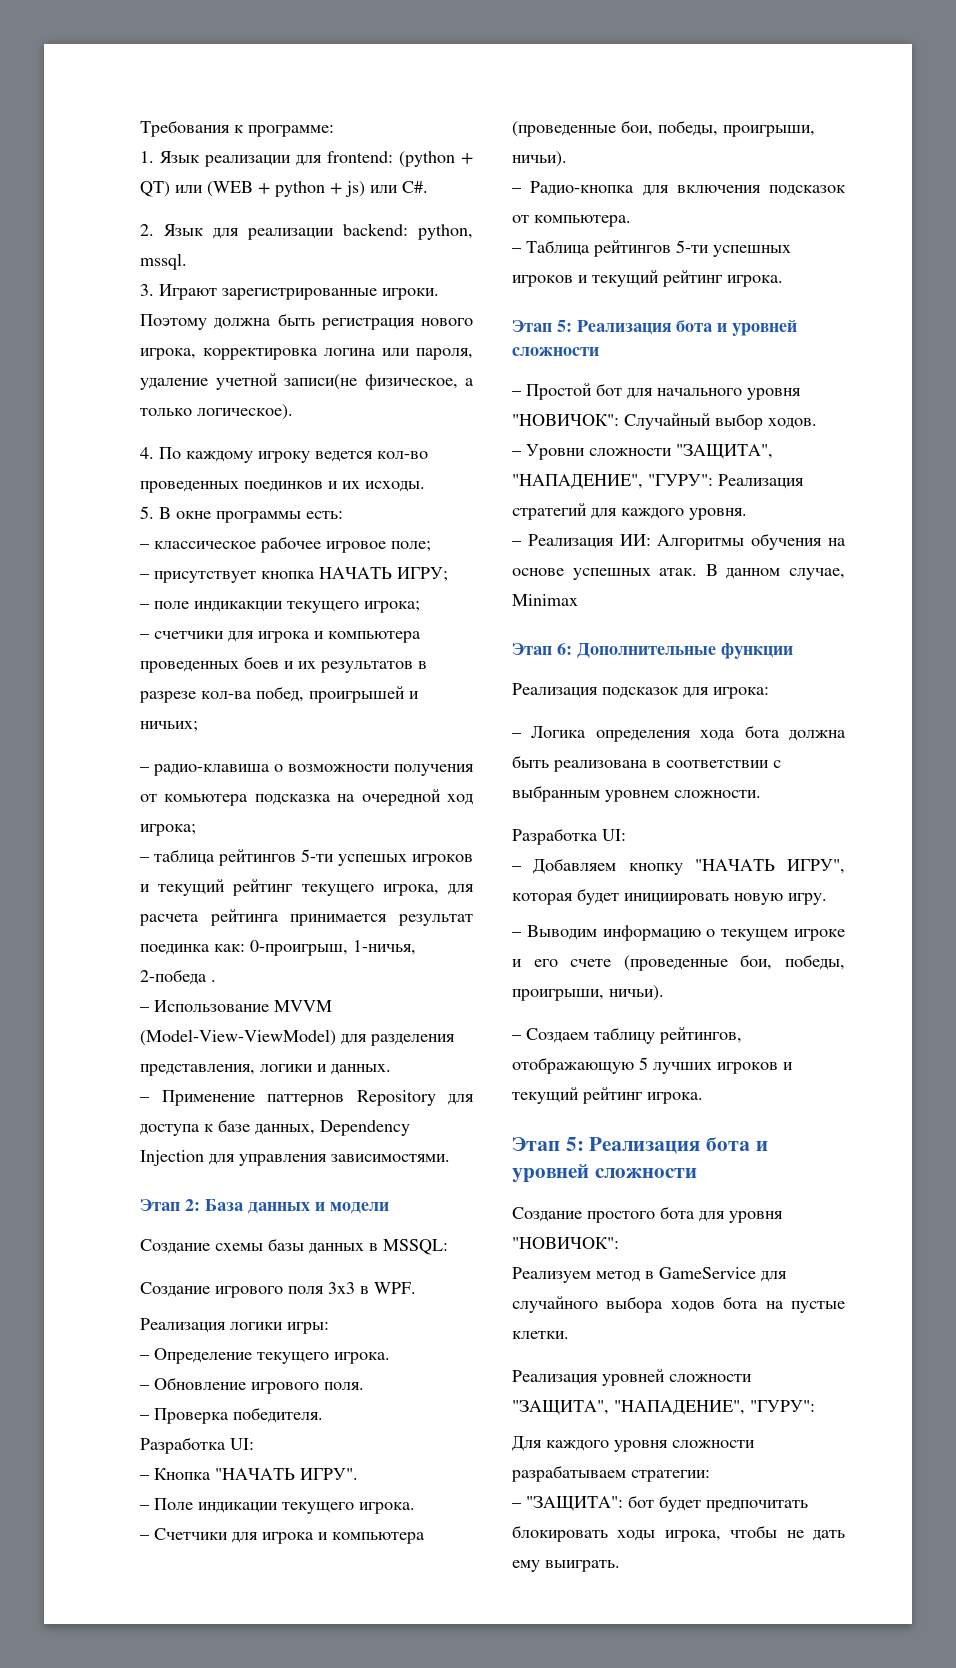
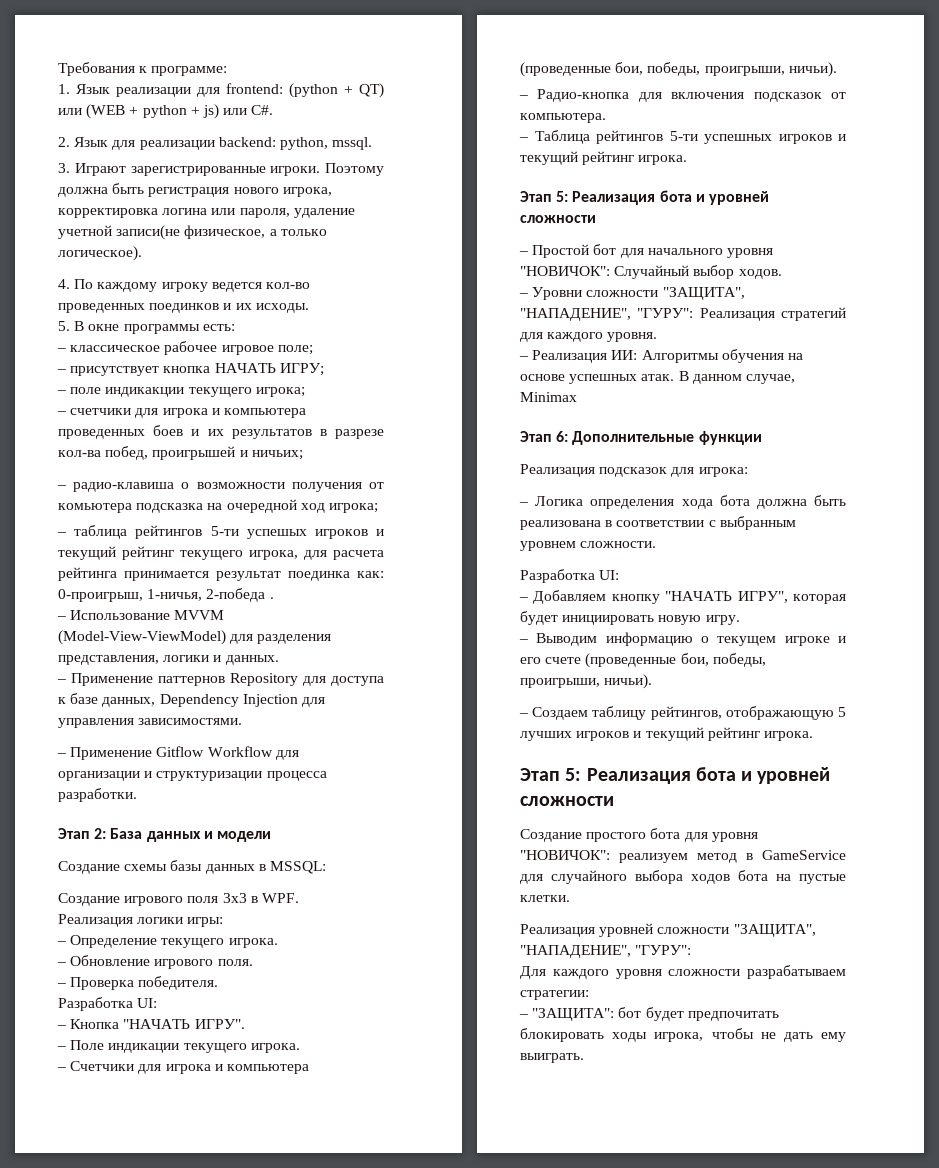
(450, 1158) none -> [57,746,299,760] [58,771,327,781] [58,788,137,802] // – Применение Gitflow Workflow для организации и структуризации процесса разработки.
[512,1267,591,1283] // Реализуем -> [619,853,688,863] реализуем

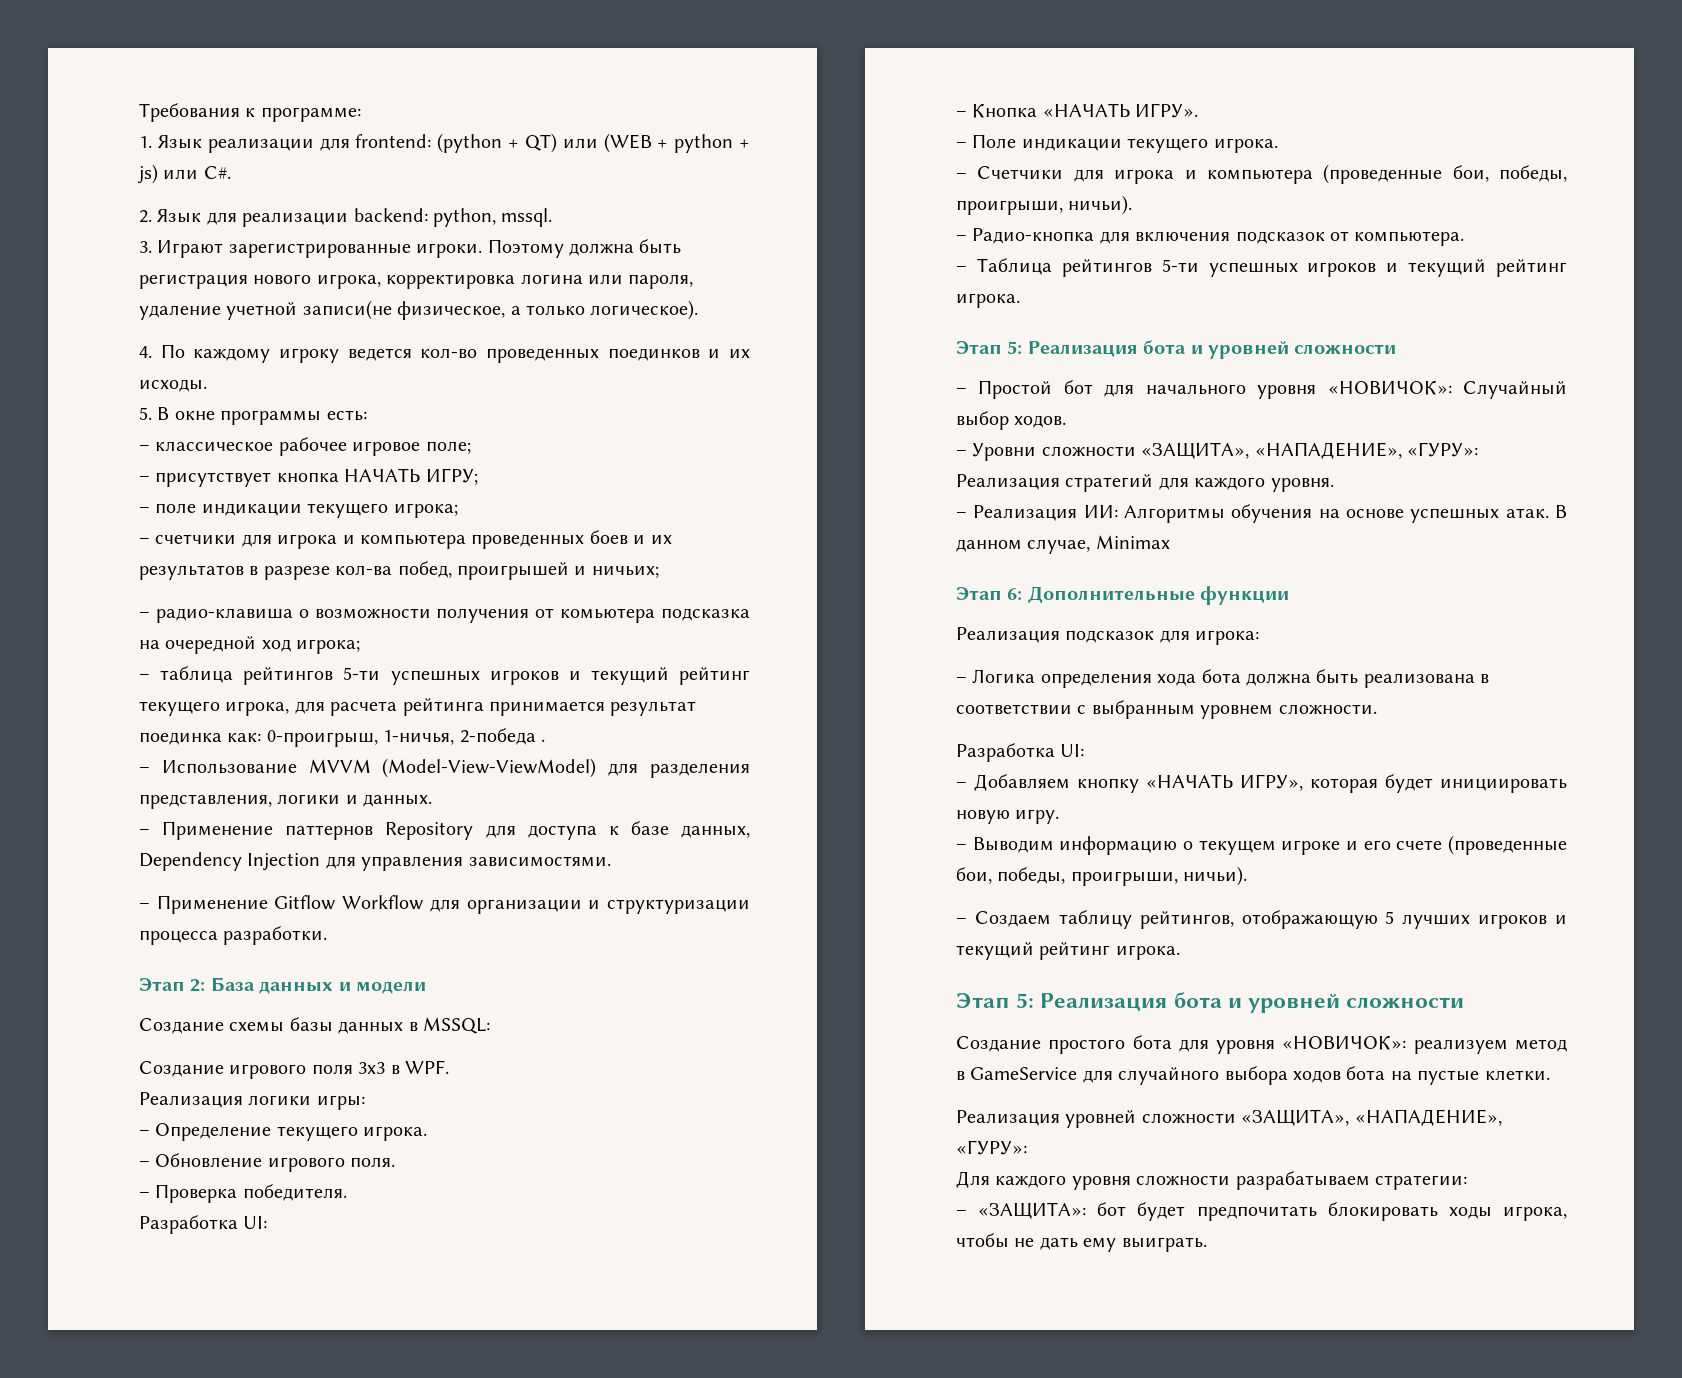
[105,387,185,397] индикакции -> [201,503,302,516] индикации
[246,529,307,539] успешых -> [390,670,480,685] успешных
[123,1019,245,1029] "НАЧАТЬ ИГРУ". -> [1042,103,1199,118] «НАЧАТЬ ИГРУ».
[520,266,610,276] "НОВИЧОК": -> [1327,381,1452,395] «НОВИЧОК»:
[662,287,745,300] [520,308,694,321] "ЗАЩИТА", "НАПАДЕНИЕ", "ГУРУ": -> [1141,442,1478,459] «ЗАЩИТА», «НАПАДЕНИЕ», «ГУРУ»:
[665,591,788,603] "НАЧАТЬ ИГРУ", -> [1146,774,1303,791] «НАЧАТЬ ИГРУ»,
[520,850,610,860] "НОВИЧОК": -> [1282,1036,1407,1050] «НОВИЧОК»:
[733,924,816,937] [520,945,692,958] "ЗАЩИТА", "НАПАДЕНИЕ", "ГУРУ": -> [1241,1109,1502,1126] [956,1140,1027,1155] «ЗАЩИТА», «НАПАДЕНИЕ», «ГУРУ»:
[532,1008,615,1021] "ЗАЩИТА": -> [978,1202,1087,1219] «ЗАЩИТА»:

